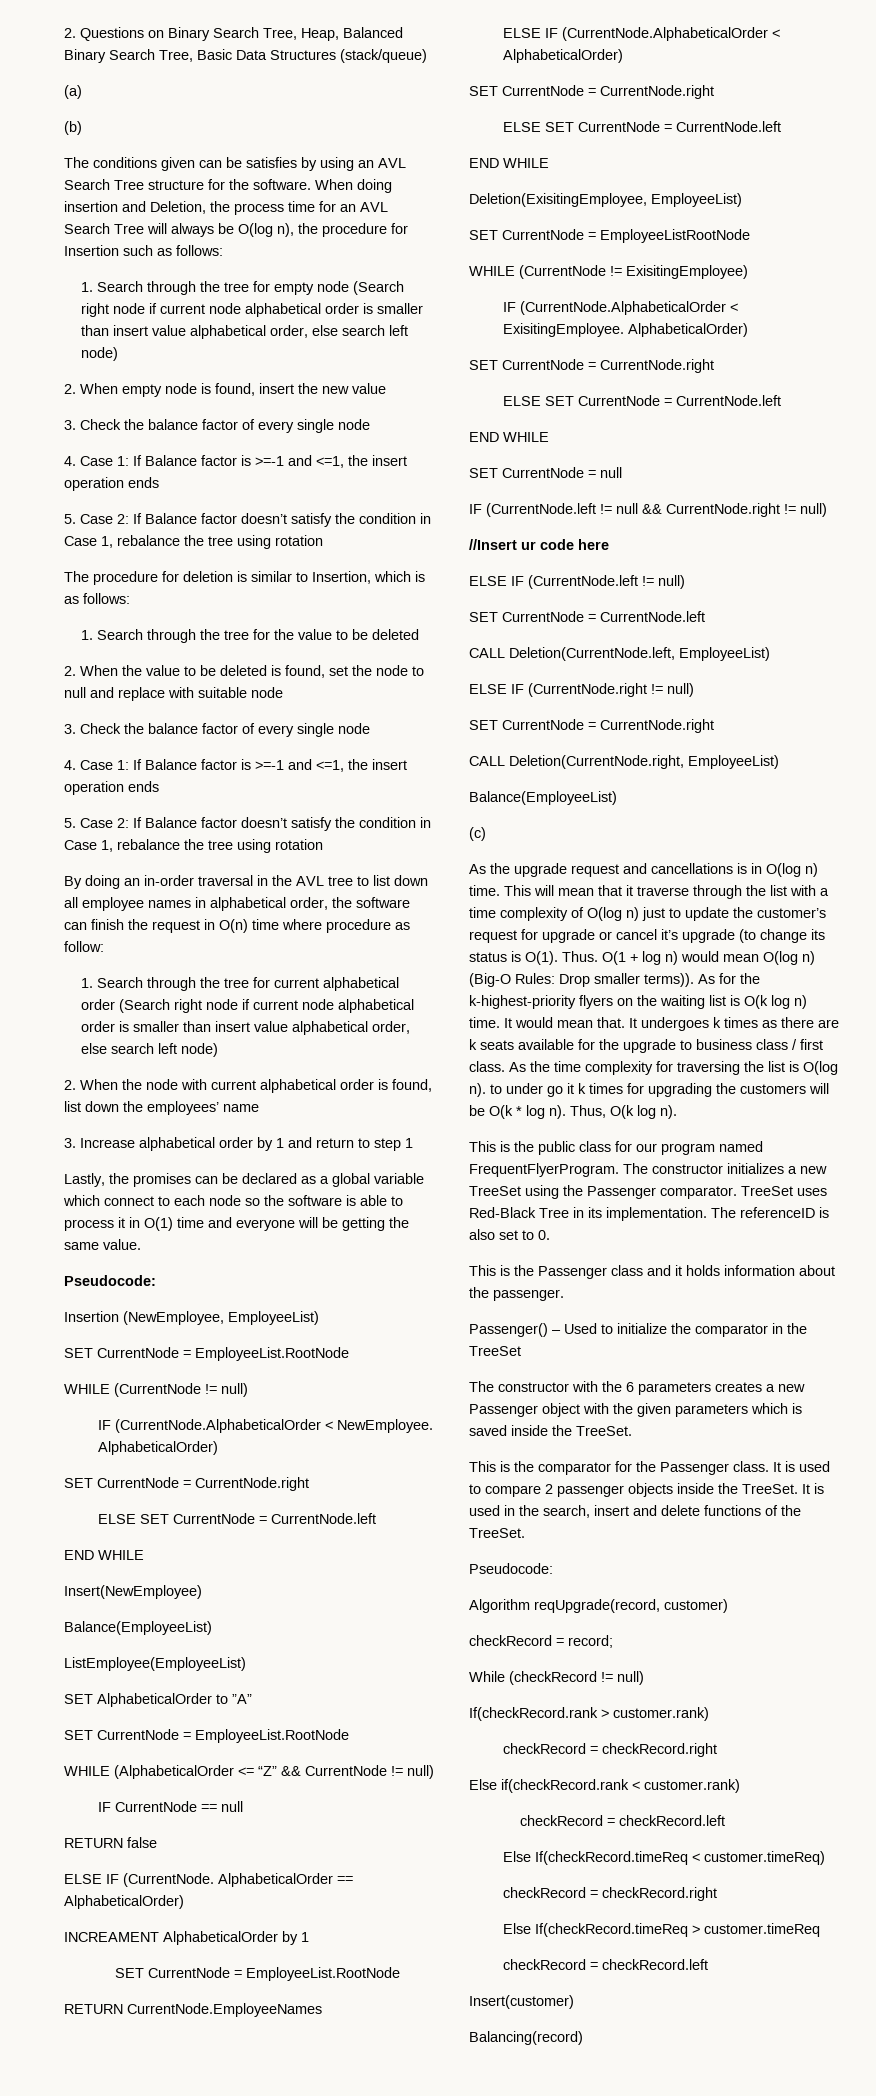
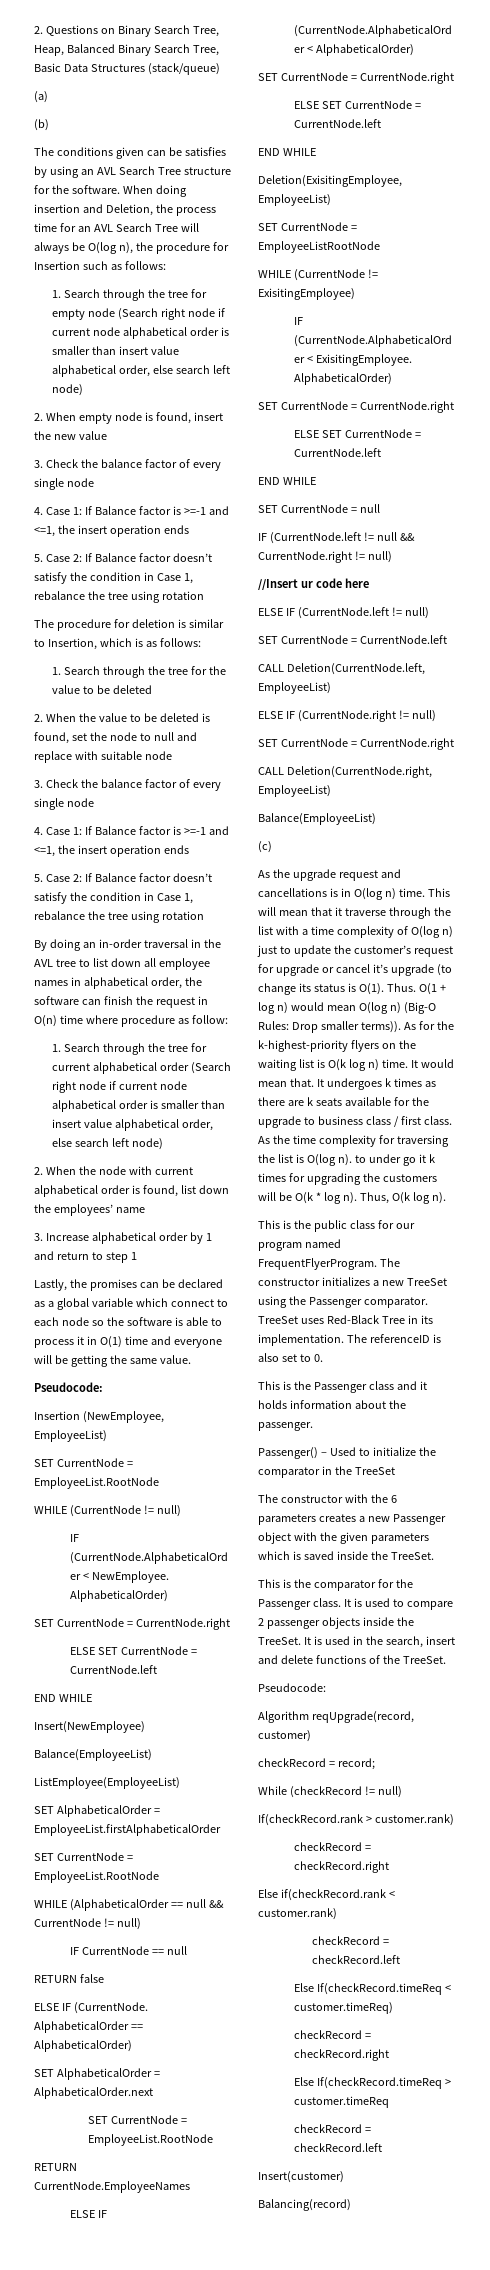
[216,1694,252,1704] to ”A” -> [153,1808,160,1814] [34,1824,221,1836] = EmployeeList.firstAlphabeticalOrder
[238,1766,277,1776] <= “Z” -> [170,1899,206,1908] == null
[64,1931,309,1945] INCREAMENT AlphabeticalOrder by 1 -> [34,2068,160,2080] [34,2087,153,2099] SET AlphabeticalOrder = AlphabeticalOrder.next

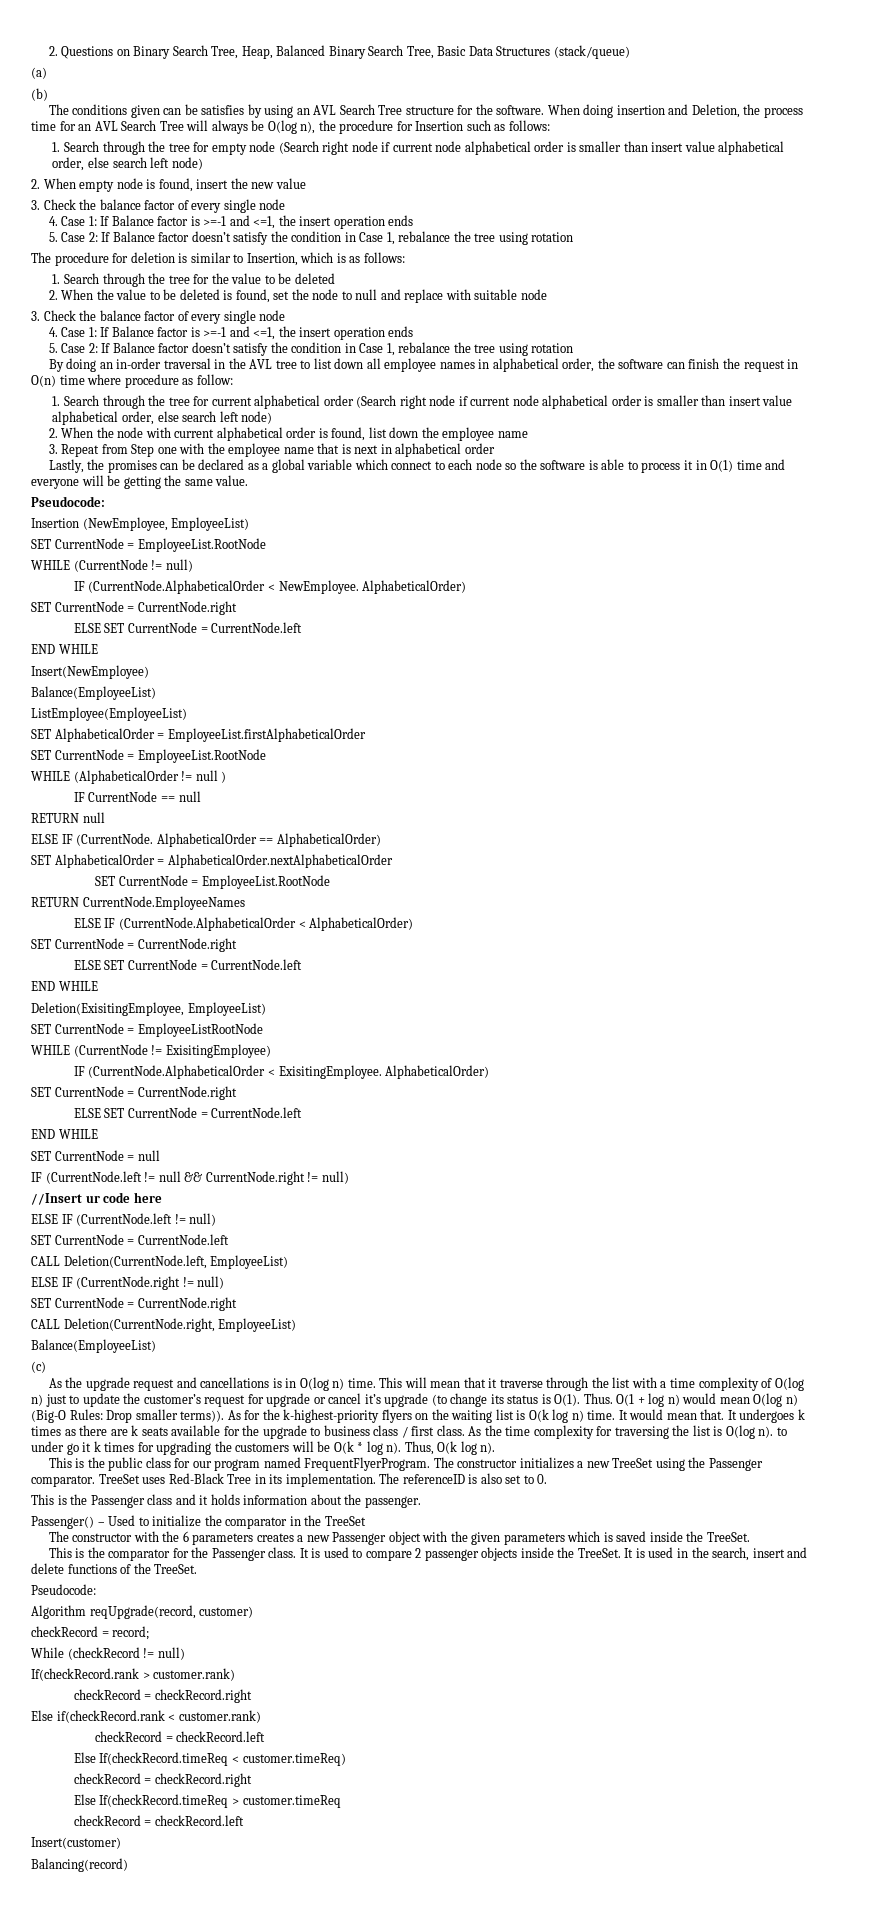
[53,1204,113,1216] employees’ -> [442,427,495,441] employee
[45,1232,212,1244] [34,1251,137,1263] Increase alphabetical order by 1 and return to step 1 -> [61,443,495,457] Repeat from Step one with the employee name that is next in alphabetical order
[170,1899,224,1908] [34,1918,141,1930] == null && CurrentNode != null) -> [181,770,227,783] != null )
[79,1974,104,1983] false -> [82,812,105,823] null
[34,2087,153,2099] AlphabeticalOrder.next -> [167,854,393,868] AlphabeticalOrder.nextAlphabeticalOrder

